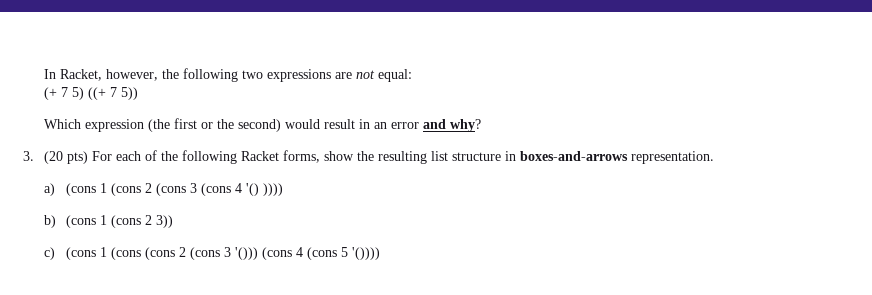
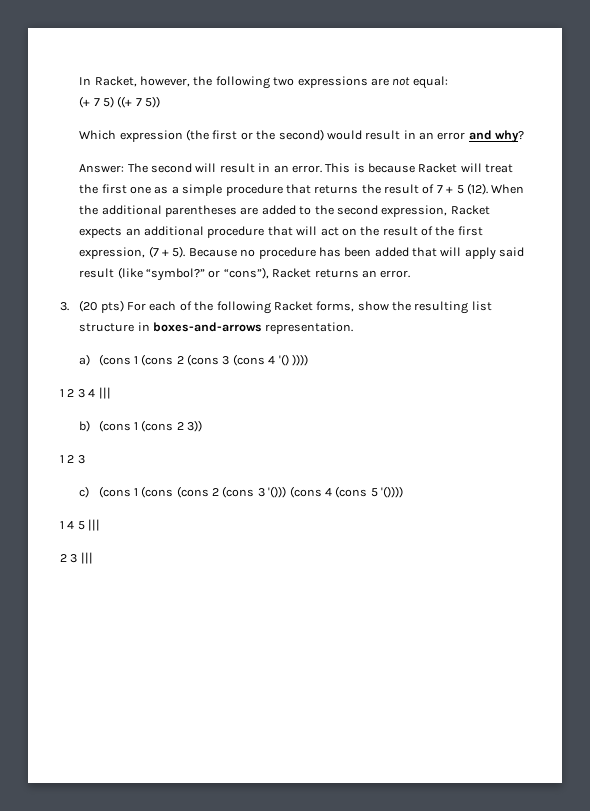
(482, 125) none -> [79,163,514,173] [79,183,525,196] [79,205,490,217] [79,226,483,238] [79,246,525,260] [79,267,411,281] // Answer: The second will result in an error. This is because Racket will treat the first one as a simple procedure that returns the result of 7 + 5 (12). When the additional parentheses are added to the second expression, Racket expects an additional procedure that will act on the result of the first expression, (7 + 5). Because no procedure has been added that will apply said result (like “symbol?” or “cons”), Racket returns an error.
(283, 189) none -> [60,387,111,399] // 1 2 3 4 |||
(173, 221) none -> [60,455,85,464] // 1 2 3
(380, 253) none -> [60,519,101,531] [60,552,93,564] // 1 4 5 ||| // 2 3 |||

